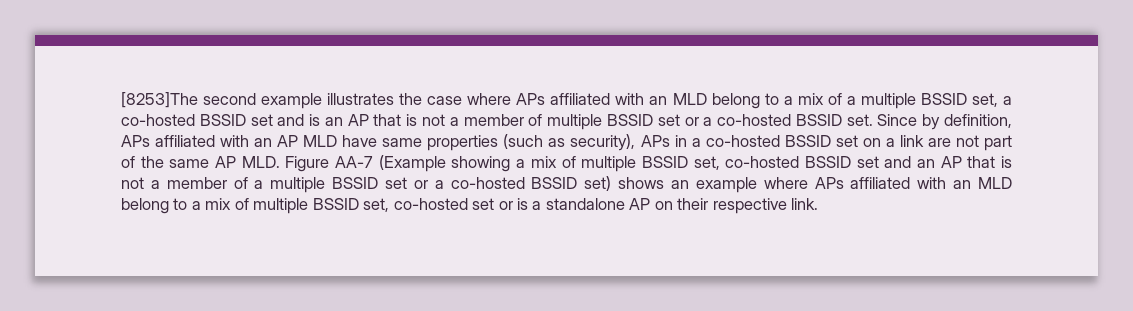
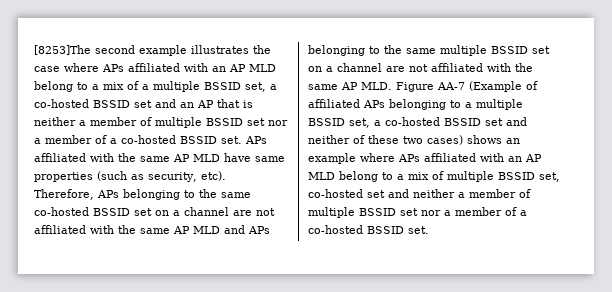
(668, 100) none -> [229,64,246,72] AP
[309,114,1012,130] [121,135,273,147] is an AP that is not a member of multiple BSSID set or a co-hosted BSSID set. Since by definition, APs affiliated with an -> [180,99,253,108] [34,117,288,128] [34,135,267,144] [34,153,170,162] an AP that is neither a member of multiple BSSID set nor a member of a co-hosted BSSID set. APs affiliated with the same
[570,134,701,151] security), APs in a -> [148,171,226,182] [34,189,251,200] security, etc). Therefore, APs belonging to the same
[899,135,1013,151] [121,156,135,168] link are not part of -> [184,207,275,216] [34,225,270,234] [308,45,550,56] [308,63,511,72] channel are not affiliated with the same AP MLD and APs belonging to the same multiple BSSID set on a channel are not affiliated with
[451,156,1012,172] [121,176,612,193] showing a mix of multiple BSSID set, co-hosted BSSID set and an AP that is not a member of a multiple BSSID set or a co-hosted BSSID set) -> [526,81,538,90] [308,99,523,110] [308,117,527,128] [308,135,463,145] of affiliated APs belonging to a multiple BSSID set, a co-hosted BSSID set and neither of these two cases)
(972, 184) none -> [525,154,542,162] AP
[498,198,819,214] or is a standalone AP on their respective link. -> [388,189,531,198] [308,207,527,218] [308,225,429,234] and neither a member of multiple BSSID set nor a member of a co-hosted BSSID set.

